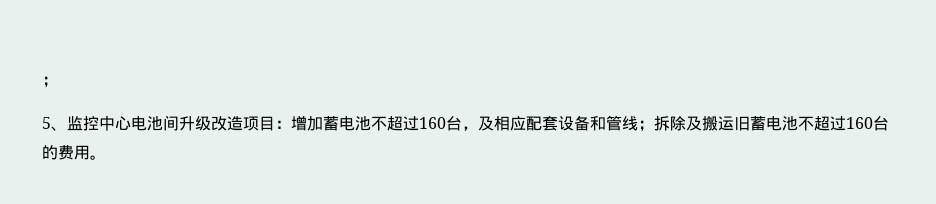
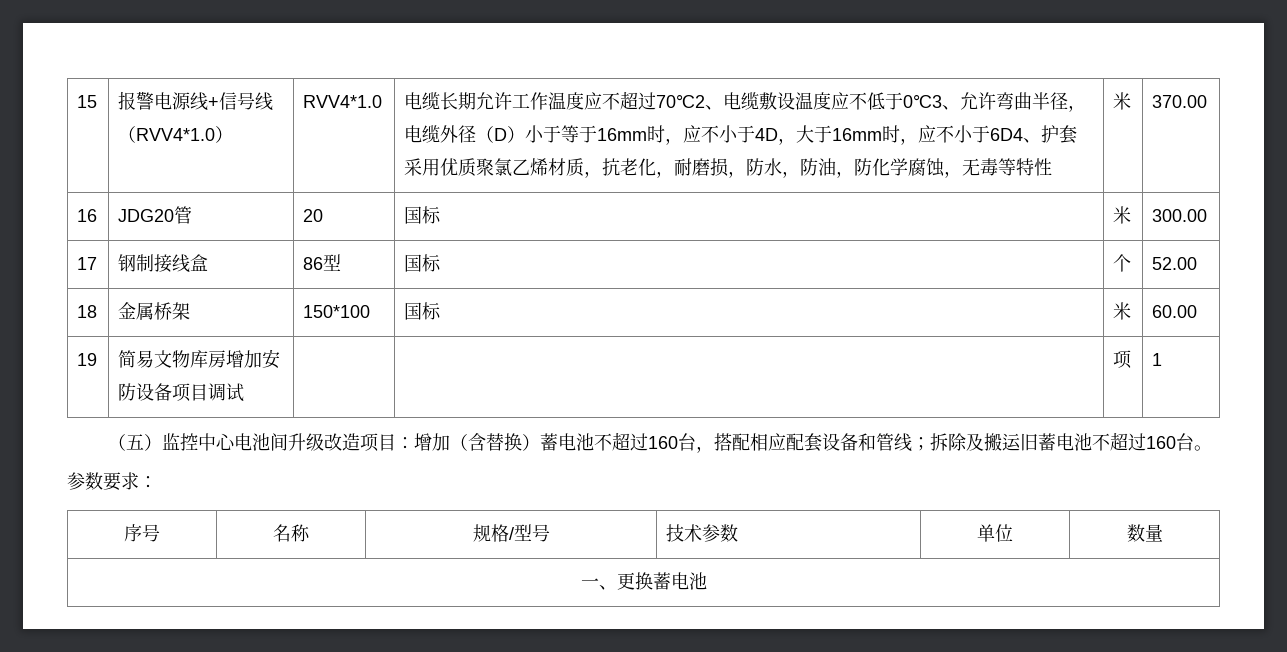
[42,76,58,88] [42,117,67,131] ； // 5、 -> [77,95,98,108] [118,91,274,111] [118,126,234,143] [303,95,383,108] [404,91,1087,112] [404,125,1078,145] [404,158,1053,178] [1113,92,1132,110] [1152,95,1208,108] [77,209,98,222] [118,206,193,224] [303,209,324,222] [404,206,442,224] [1113,206,1132,224] [1152,209,1208,222] [77,257,98,270] [118,254,209,273] [303,254,342,271] [404,254,442,272] [1113,254,1132,272] [1152,257,1198,270] [77,305,98,318] [118,302,191,320] [303,305,371,318] [404,302,442,320] [1113,302,1132,320] [1152,305,1198,318] [77,353,98,366] [118,349,281,369] [118,383,245,402] [1113,350,1133,369] [1152,353,1163,366] [107,434,162,451] 15 | 报警电源线+信号线（RVV4*1.0） | RVV4*1.0 | 电缆长期允许工作温度应不超过70℃2、电缆敷设温度应不低于0℃3、允许弯曲半径，电缆外径（D）小于等于16mm时，应不小于4D，大于16mm时，应不小于6D4、护套采用优质聚氯乙烯材质，抗老化，耐磨损，防水，防油，防化学腐蚀，无毒等特性 | 米 | 370.00 // 16 | JDG20管 | 20 | 国标 | 米 | 300.00 // 17 | 钢制接线盒 | 86型 | 国标 | 个 | 52.00 // 18 | 金属桥架 | 150*100 | 国标 | 米 | 60.00 // 19 | 简易文物库房增加安防设备项目调试 | | | 项 | 1 // （五）
(323, 123) none -> [449,433,540,451] （含替换）
[478,116,494,131] 及 -> [713,433,750,451] 搭配
[42,145,90,160] 的费用 -> (1194, 442) none
(106, 157) none -> [67,472,157,491] [124,524,160,542] [273,524,310,542] [472,524,550,542] [666,524,739,542] [977,524,1013,542] [1126,524,1163,542] [580,572,707,590] // 参数要求： // 序号 | 名称 | 规格/型号 | 技术参数 | 单位 | 数量 // 一、更换蓄电池

